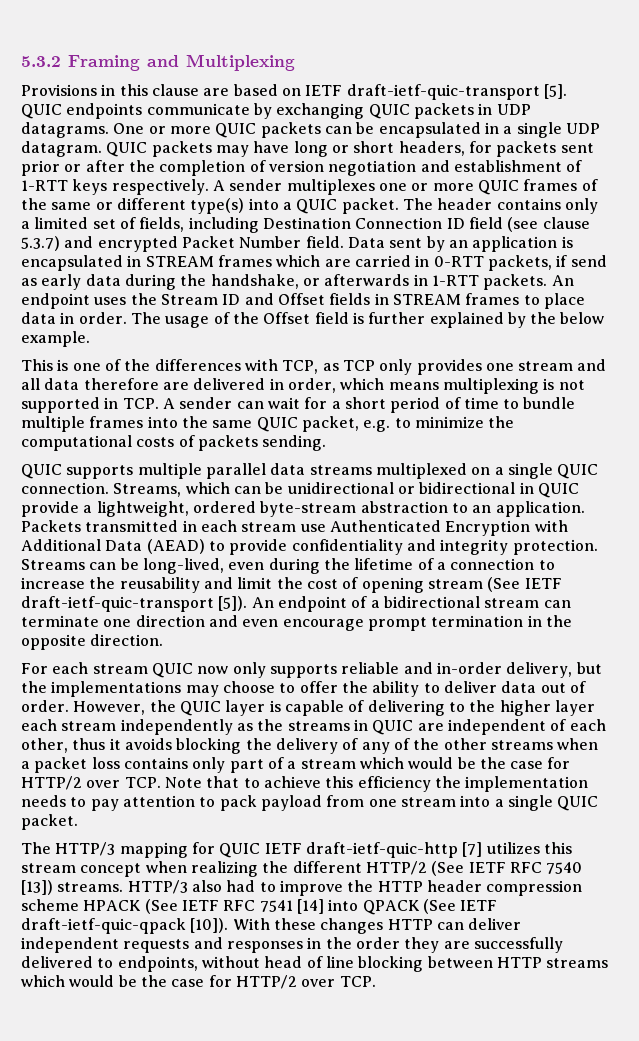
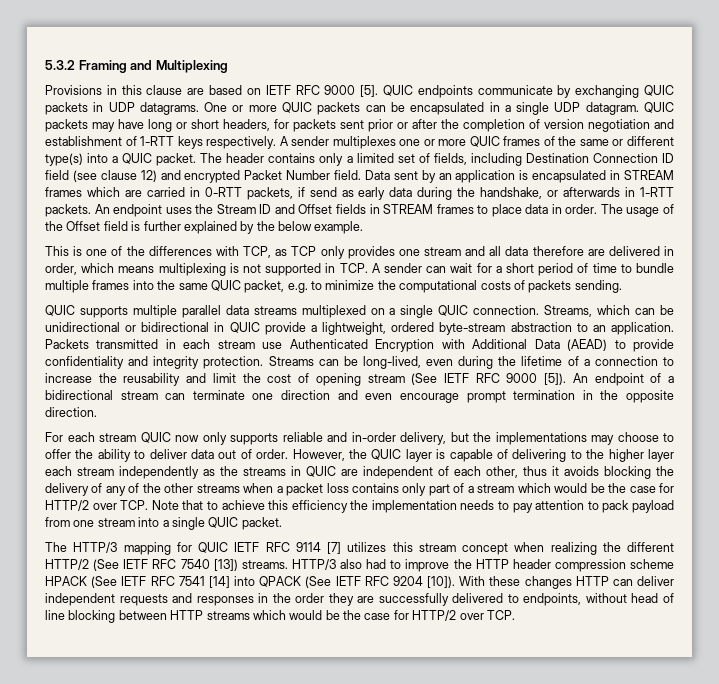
[346,84,540,100] draft-ietf-quic-transport -> [295,85,356,95] RFC 9000
[21,236,60,251] 5.3.7) -> [140,170,157,182] 12)
[21,596,214,612] draft-ietf-quic-transport -> [475,373,538,383] RFC 9000
[305,842,458,858] draft-ietf-quic-http -> [265,542,321,552] RFC 9114
[21,918,186,934] draft-ietf-quic-qpack -> [364,576,423,586] RFC 9204

